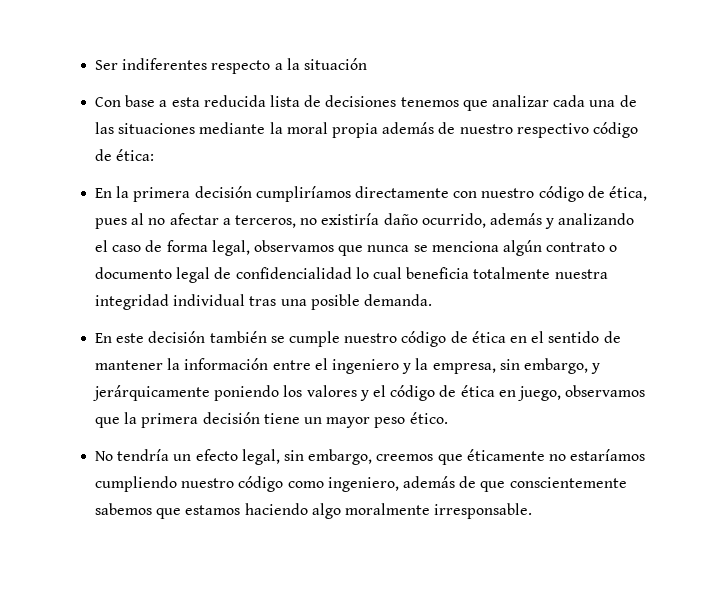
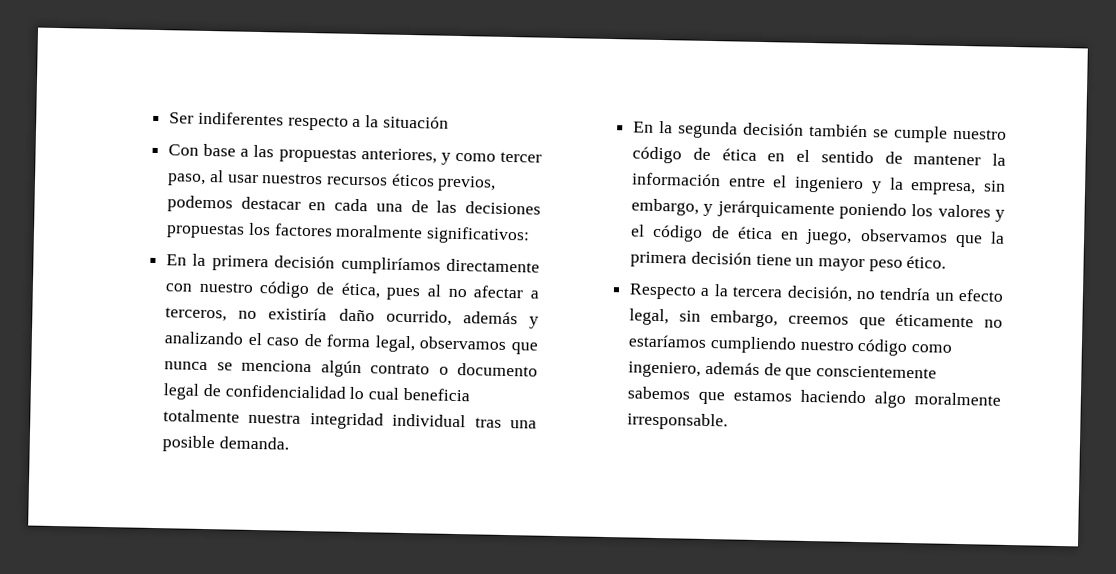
[171,95,637,111] [95,122,638,138] [95,149,155,161] esta reducida lista de decisiones tenemos que analizar cada una de las situaciones mediante la moral propia además de nuestro respectivo código de ética: -> [253,144,542,165] [167,170,497,192] [167,195,541,215] [166,222,530,245] las propuestas anteriores, y como tercer paso, al usar nuestros recursos éticos previos, podemos destacar en cada una de las decisiones propuestas los factores moralmente significativos:
[116,333,145,343] este -> [659,120,739,139] la segunda
[95,451,114,461] No -> [629,283,875,302] Respecto a la tercera decisión, no

